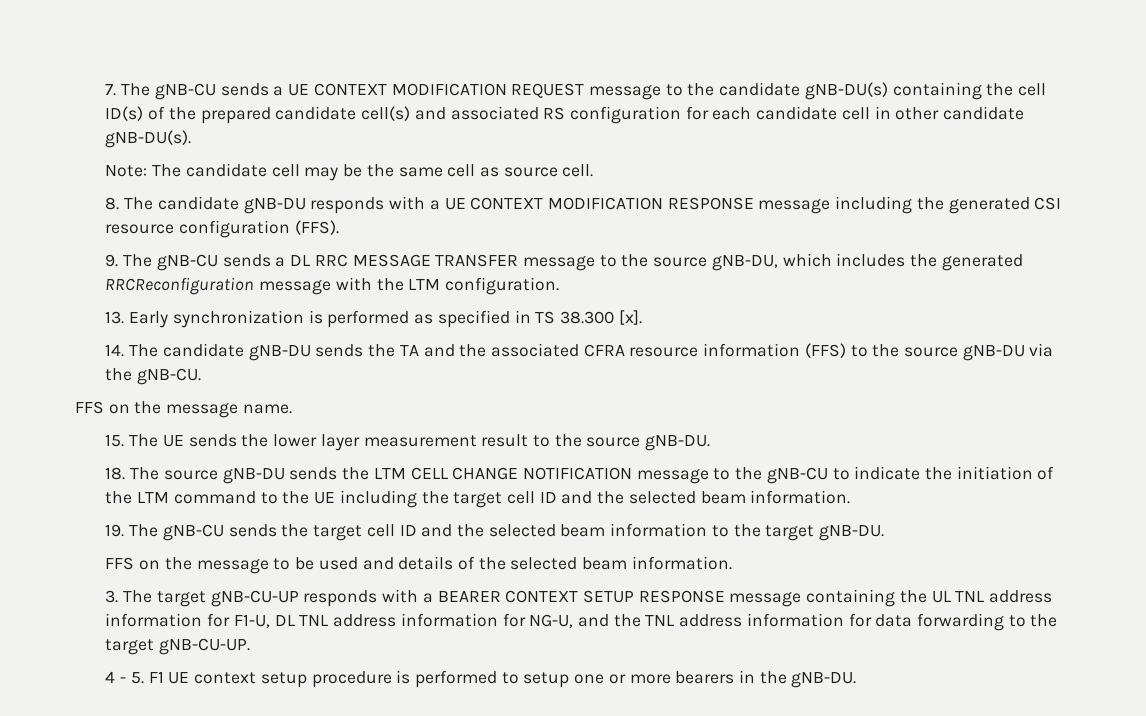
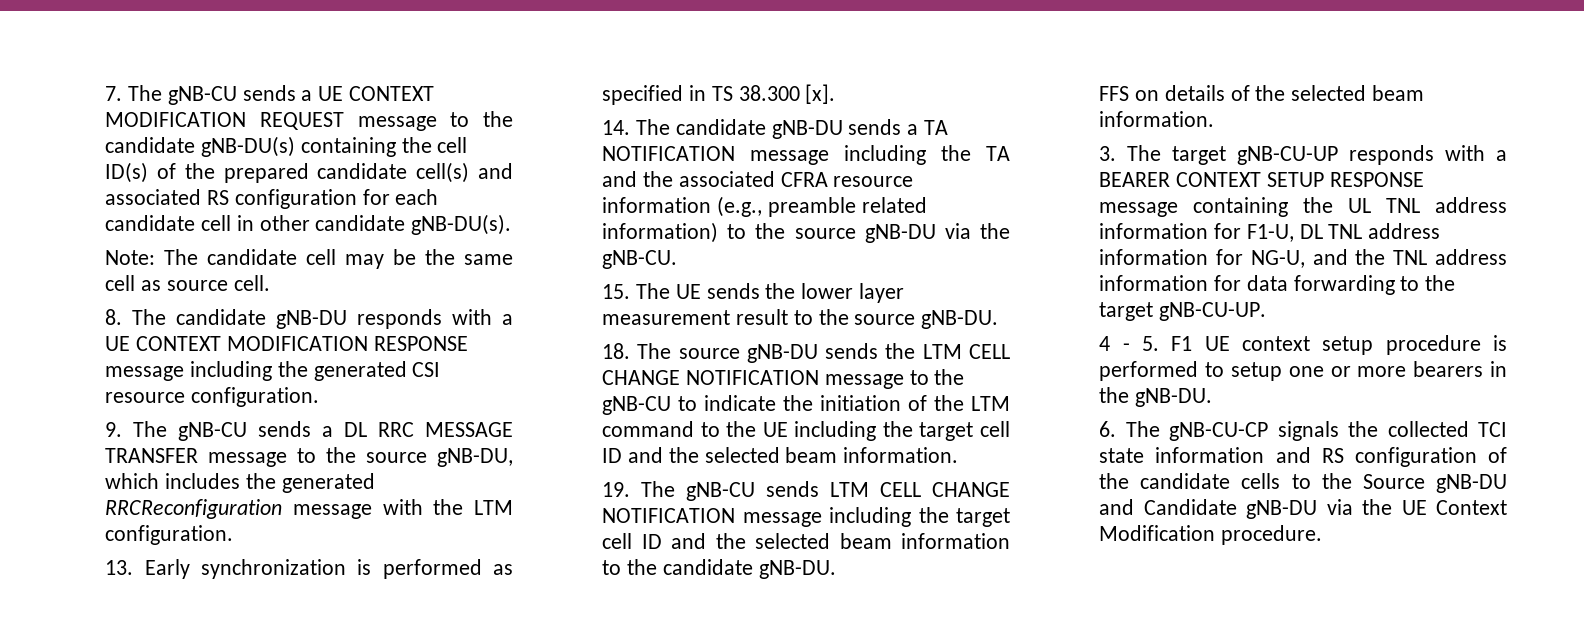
[179,220,339,238] configuration (FFS). -> [190,387,319,407] configuration.
(364, 350) none -> [907,120,949,135] [602,145,927,165] a TA NOTIFICATION message including
[804,343,846,358] (FFS) -> [716,196,927,217] [602,222,719,243] (e.g., preamble related information)
[75,401,292,418] // FFS on the message name. -> (678, 259) none
(277, 530) none -> [830,482,1010,497] [602,507,912,527] LTM CELL CHANGE NOTIFICATION message including
[765,525,815,541] target -> [662,559,753,575] candidate
[164,557,394,574] the message to be used and -> (1159, 95) none
(857, 680) none -> [1099,421,1507,441] [1099,447,1507,467] [1099,473,1507,493] [1099,499,1507,519] [1099,525,1322,545] // 6. The gNB-CU-CP signals the collected TCI state information and RS configuration of the candidate cells to the Source gNB-DU and Candidate gNB-DU via the UE Context Modification procedure.

